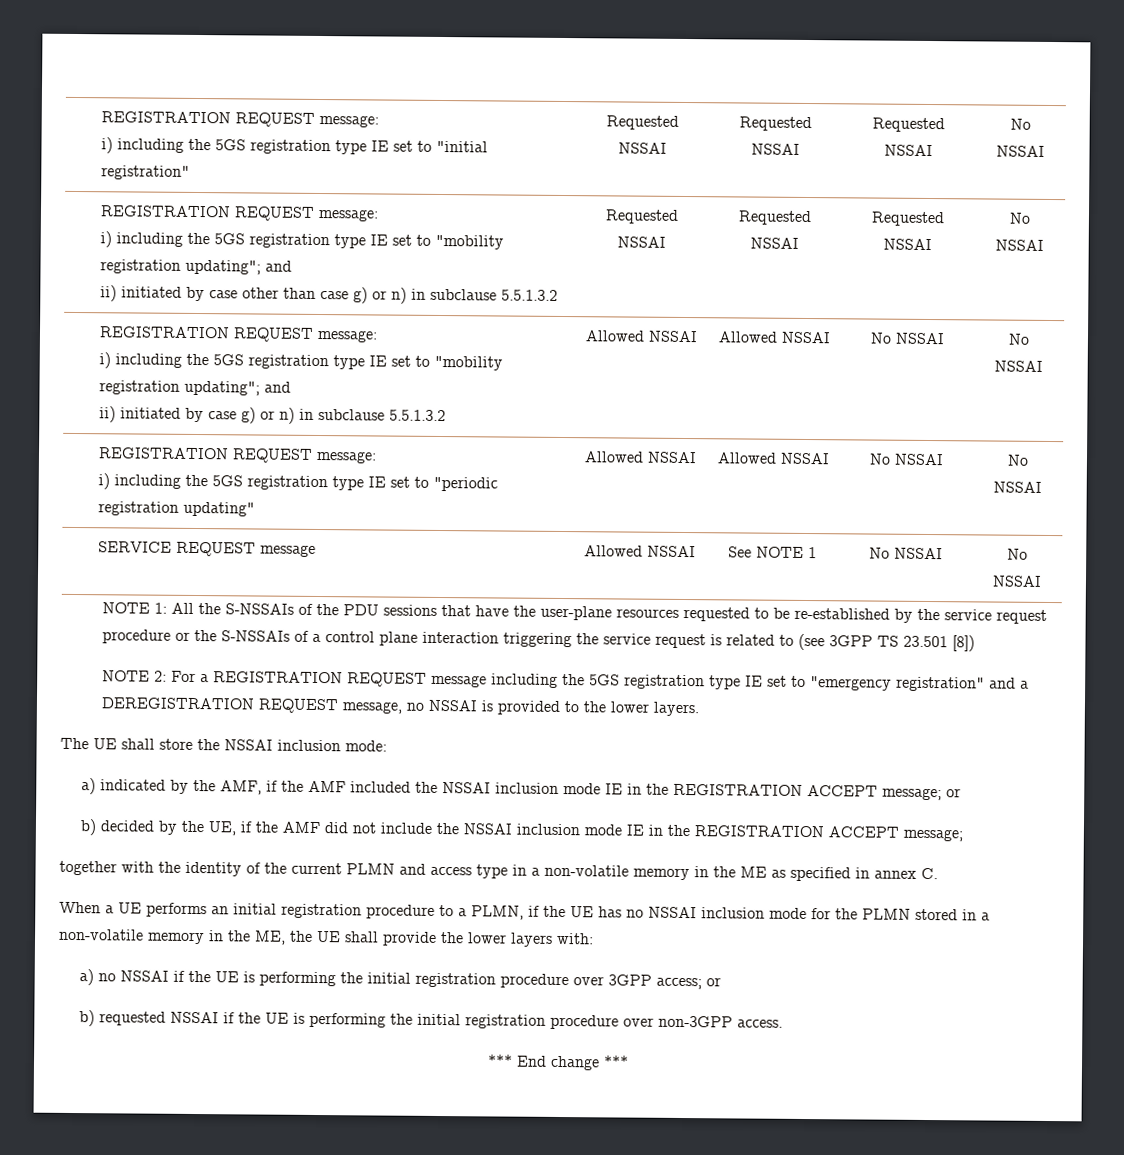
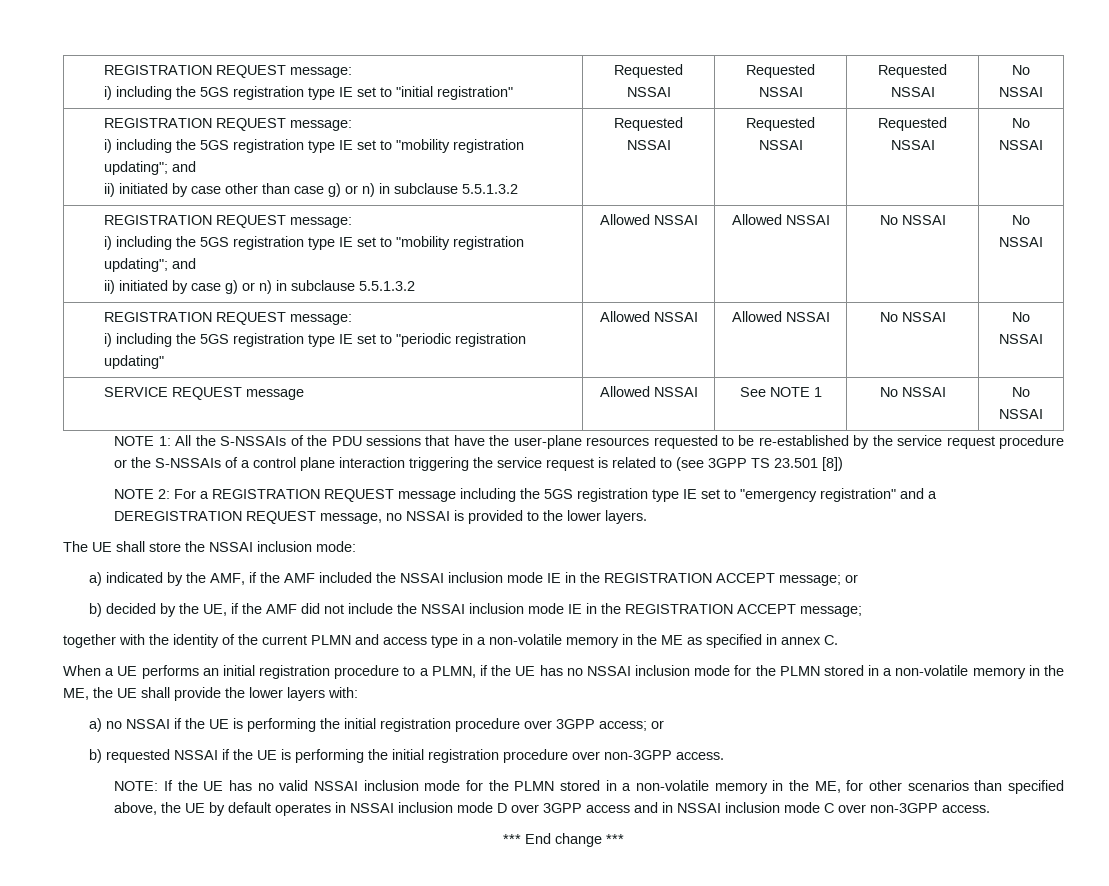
(783, 1023) none -> [114,780,1064,794] [114,802,991,816] // NOTE: If the UE has no valid NSSAI inclusion mode for the PLMN stored in a non-volatile memory in the ME, for other scenarios than specified above, the UE by default operates in NSSAI inclusion mode D over 3GPP access and in NSSAI inclusion mode C over non-3GPP access.

